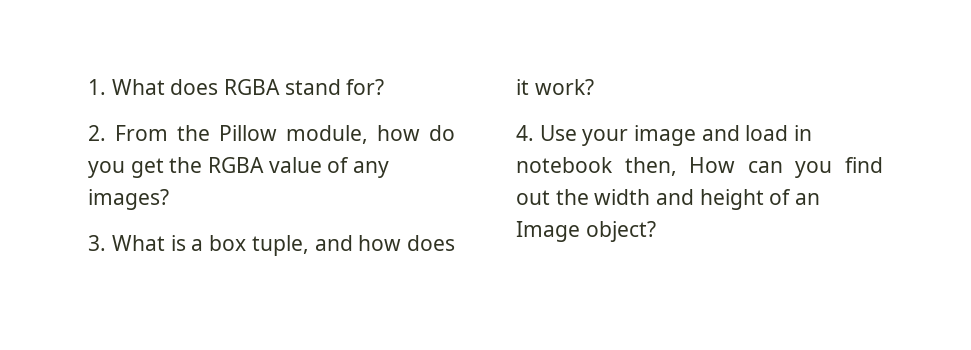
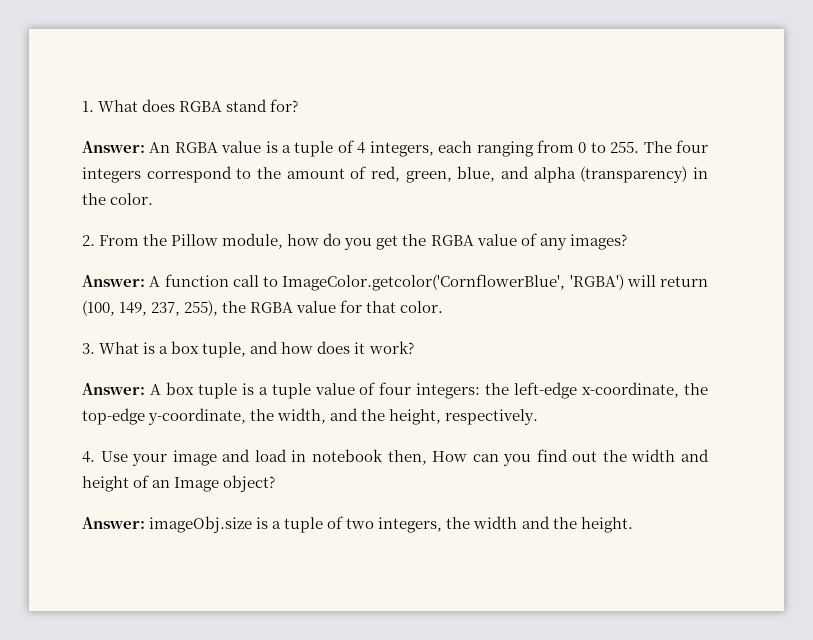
(385, 87) none -> [82,140,709,157] [82,166,709,183] [82,193,154,205] // Answer: An RGBA value is a tuple of 4 integers, each ranging from 0 to 255. The four integers correspond to the amount of red, green, blue, and alpha (transparency) in the color.
(169, 199) none -> [82,274,708,291] [82,300,444,316] // Answer: A function call to ImageColor.getcolor('CornflowerBlue', 'RGBA') will return (100, 149, 237, 255), the RGBA value for that color.
(594, 87) none -> [82,382,709,399] [82,408,539,425] // Answer: A box tuple is a tuple value of four integers: the left-edge x-coordinate, the top-edge y-coordinate, the width, and the height, respectively.
(656, 231) none -> [82,516,633,533] // Answer: imageObj.size is a tuple of two integers, the width and the height.

